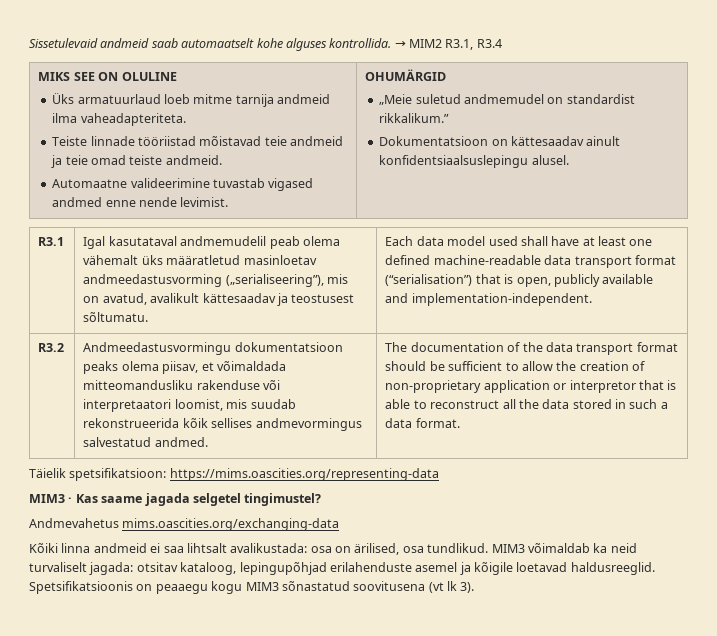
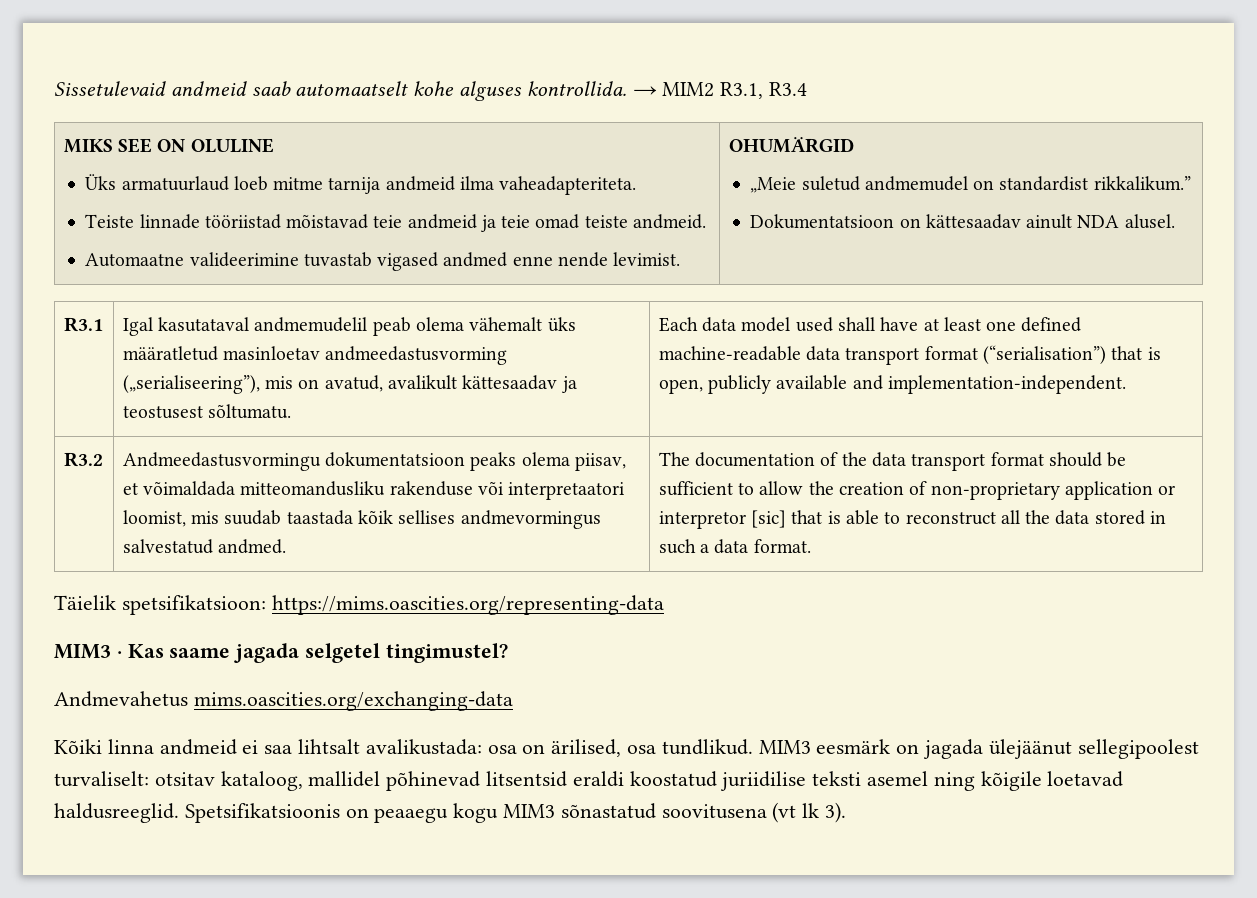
[379,155,529,168] konfidentsiaalsuslepingu -> [1077,215,1120,228] NDA
[83,418,180,428] rekonstrueerida -> [286,510,353,525] taastada
(636, 386) none -> [751,510,787,528] [sic]
[527,543,637,553] [29,562,471,575] võimaldab ka neid turvaliselt jagada: otsitav kataloog, lepingupõhjad erilahenduste asemel ja -> [816,739,1199,759] [54,771,975,791] eesmärk on jagada ülejäänut sellegipoolest turvaliselt: otsitav kataloog, mallidel põhinevad litsentsid eraldi koostatud juriidilise teksti asemel ning

